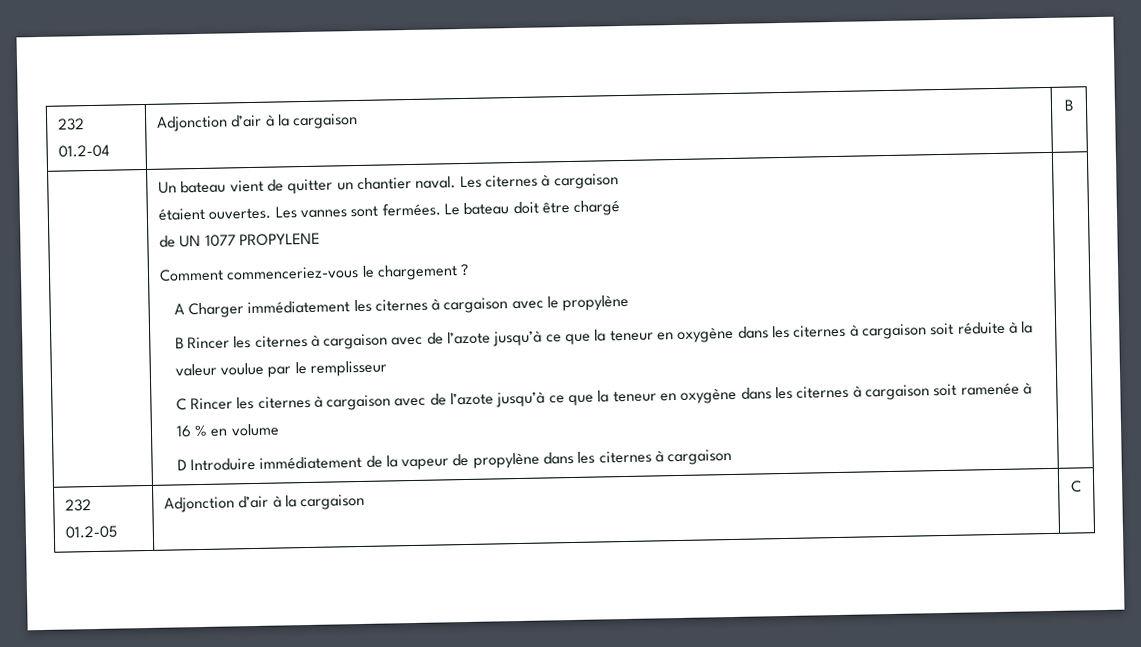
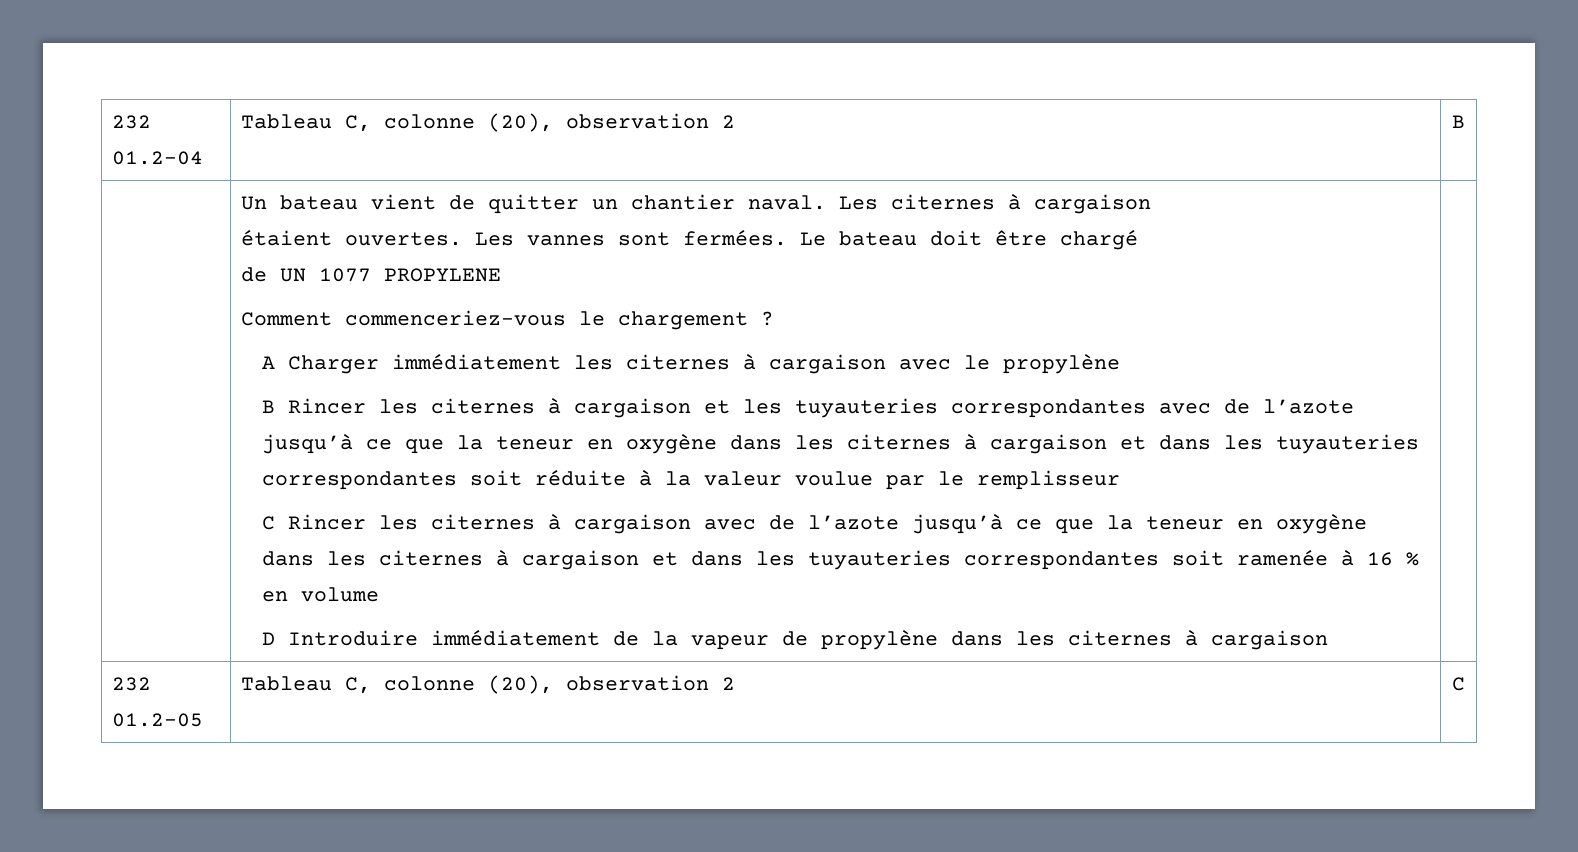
[156,112,359,132] Adjonction d’air à la cargaison -> [240,113,735,132] Tableau C, colonne (20), observation 2
(389, 341) none -> [704,398,1147,418] et les tuyauteries correspondantes
(927, 331) none -> [1120,434,1420,454] [262,471,458,490] et dans les tuyauteries correspondantes
(930, 392) none -> [652,550,1160,570] et dans les tuyauteries correspondantes
[163,493,366,513] Adjonction d’air à la cargaison -> [240,675,735,694] Tableau C, colonne (20), observation 2

